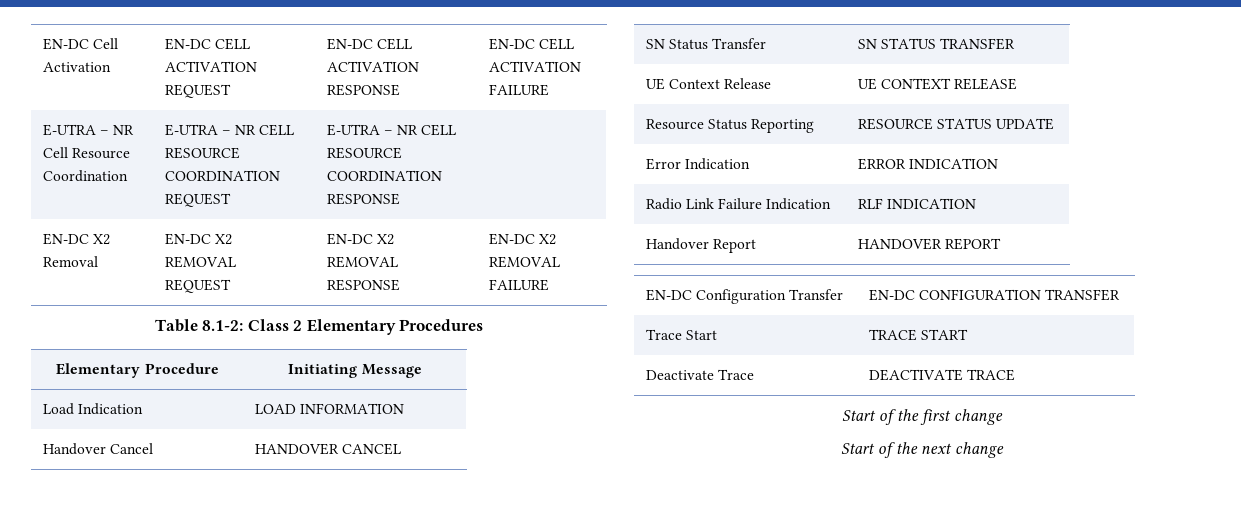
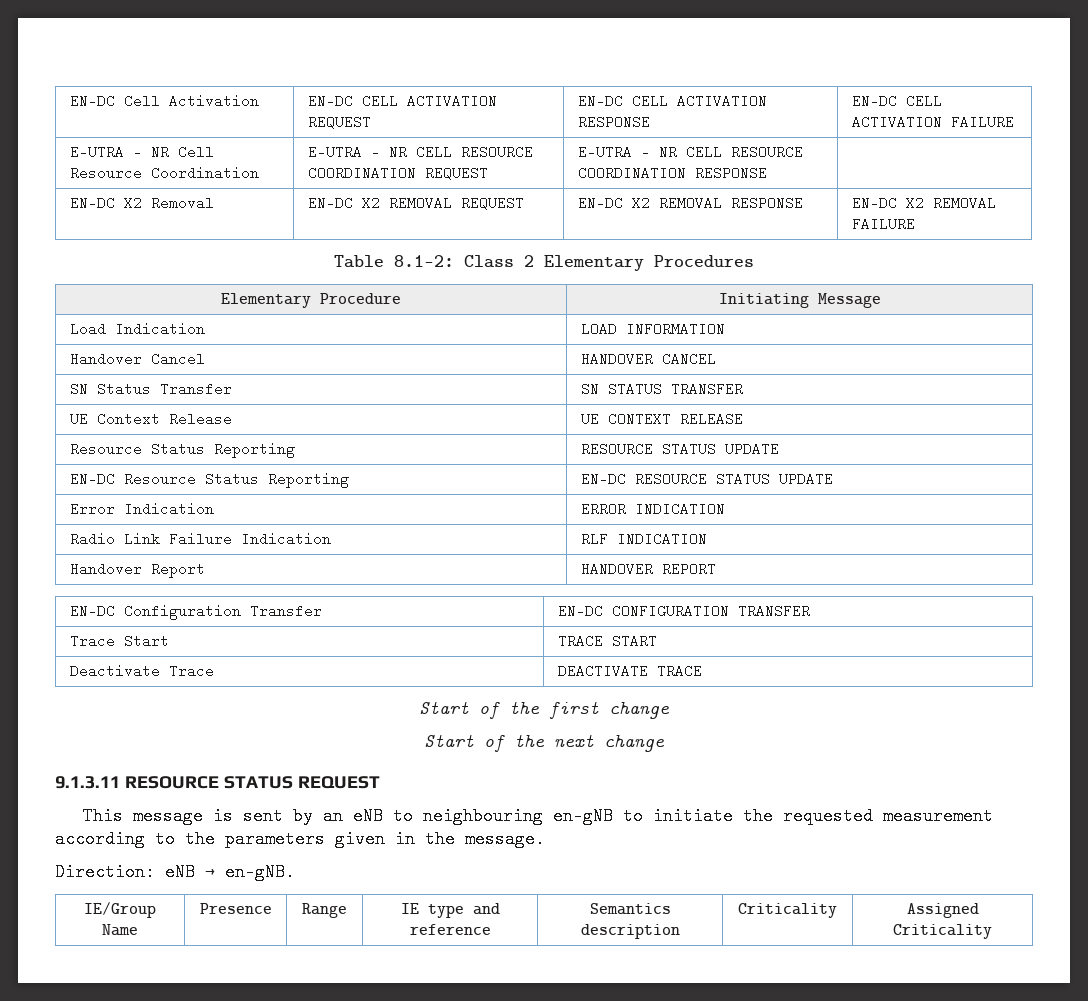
(1054, 124) none -> [69,472,349,488] [580,472,833,486] // EN-DC Resource Status Reporting | EN-DC RESOURCE STATUS UPDATE
(1004, 450) none -> [55,776,380,789] [82,807,993,825] [55,830,545,848] [55,863,295,881] [84,902,156,918] [102,924,138,936] [199,903,272,914] [302,903,347,918] [400,903,500,918] [409,924,491,935] [589,903,671,915] [580,924,680,939] [738,903,837,918] [906,903,979,918] [893,924,992,939] // 9.1.3.11 RESOURCE STATUS REQUEST // This message is sent by an eNB to neighbouring en-gNB to initiate the requested measurement according to the parameters given in the message. // Direction: eNB → en-gNB. // IE/Group Name | Presence | Range | IE type and reference | Semantics description | Criticality | Assigned Criticality

